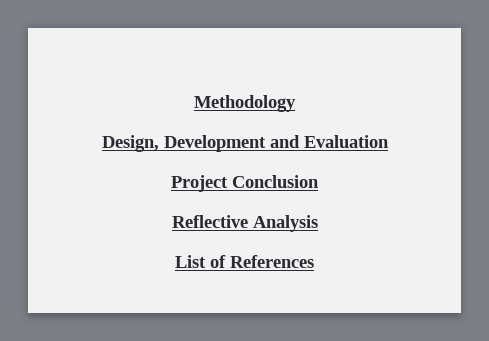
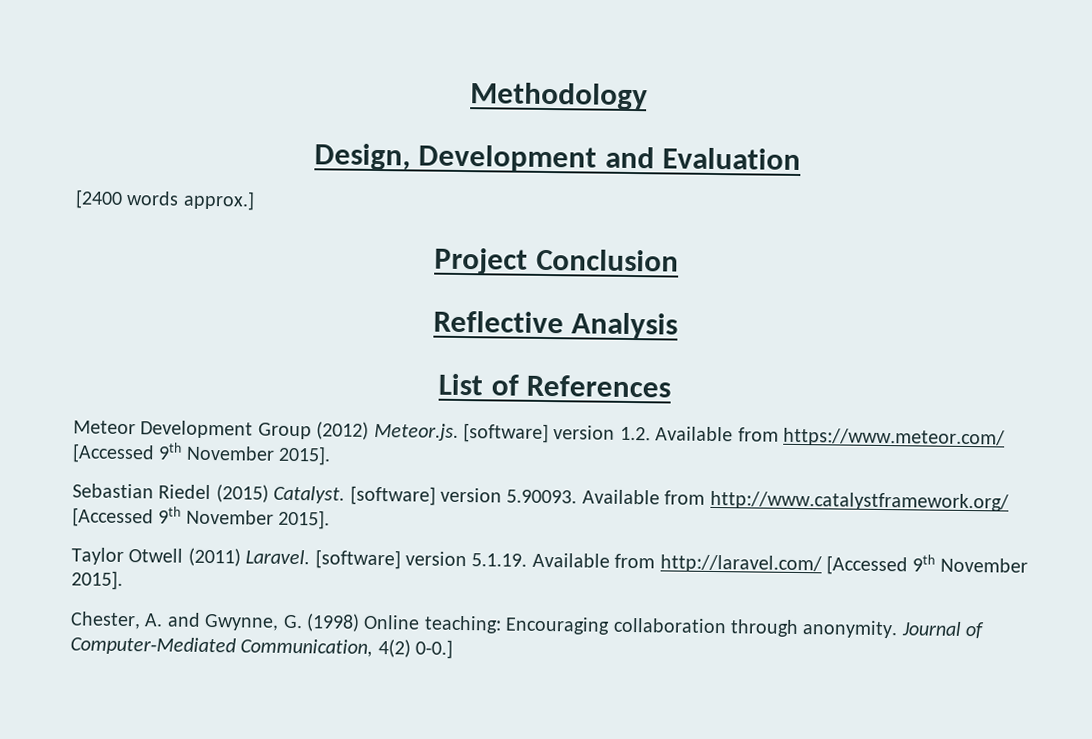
(389, 141) none -> [75,189,255,211] // [2400 words approx.]
(314, 261) none -> [73,420,1005,448] [72,442,332,466] [72,483,1009,512] [72,506,331,530] [71,547,1028,576] [71,570,123,590] [70,611,986,639] [70,636,454,659] // Meteor Development Group (2012) Meteor.js. [software] version 1.2. Available from https://www.meteor.com/ [Accessed 9th November 2015]. // Sebastian Riedel (2015) Catalyst. [software] version 5.90093. Available from http://www.catalystframework.org/ [Accessed 9th November 2015]. // Taylor Otwell (2011) Laravel. [software] version 5.1.19. Available from http://laravel.com/ [Accessed 9th November 2015]. // Chester, A. and Gwynne, G. (1998) Online teaching: Encouraging collaboration through anonymity. Journal of Computer‐Mediated Communication, 4(2) 0-0.]

